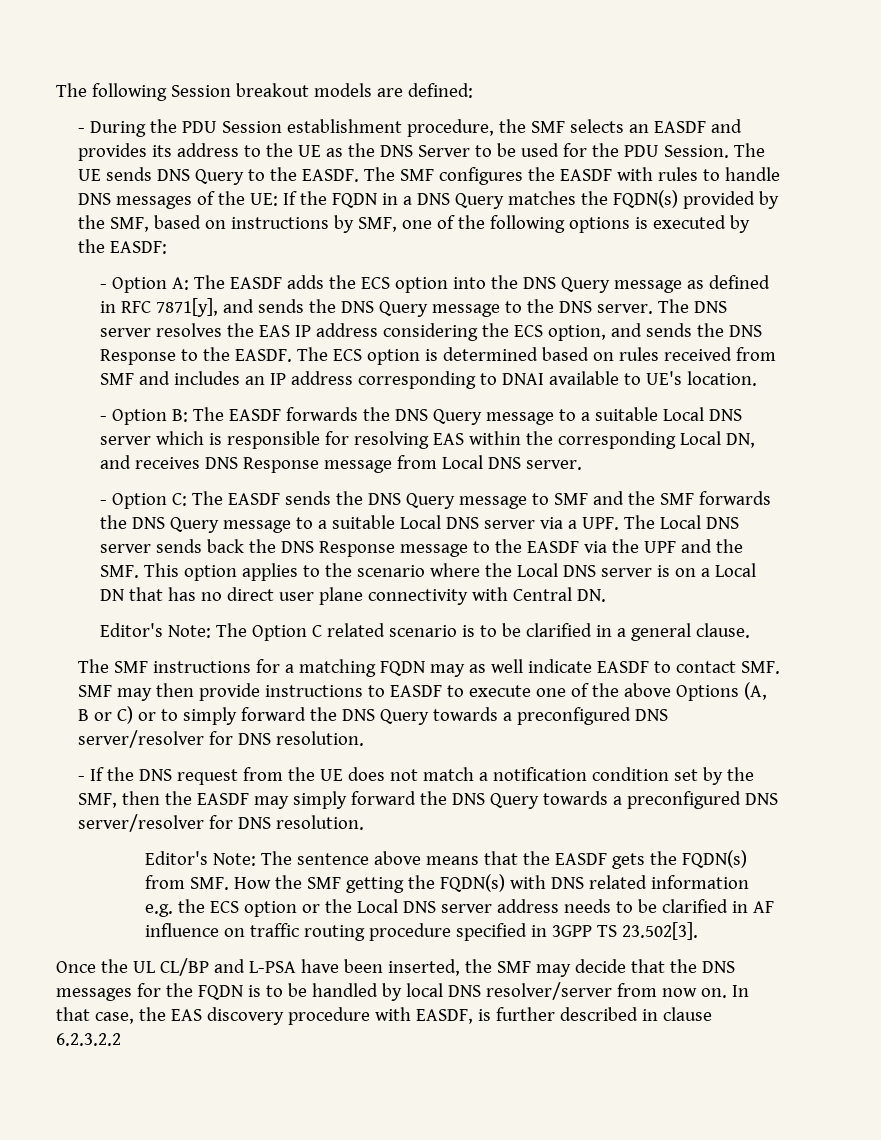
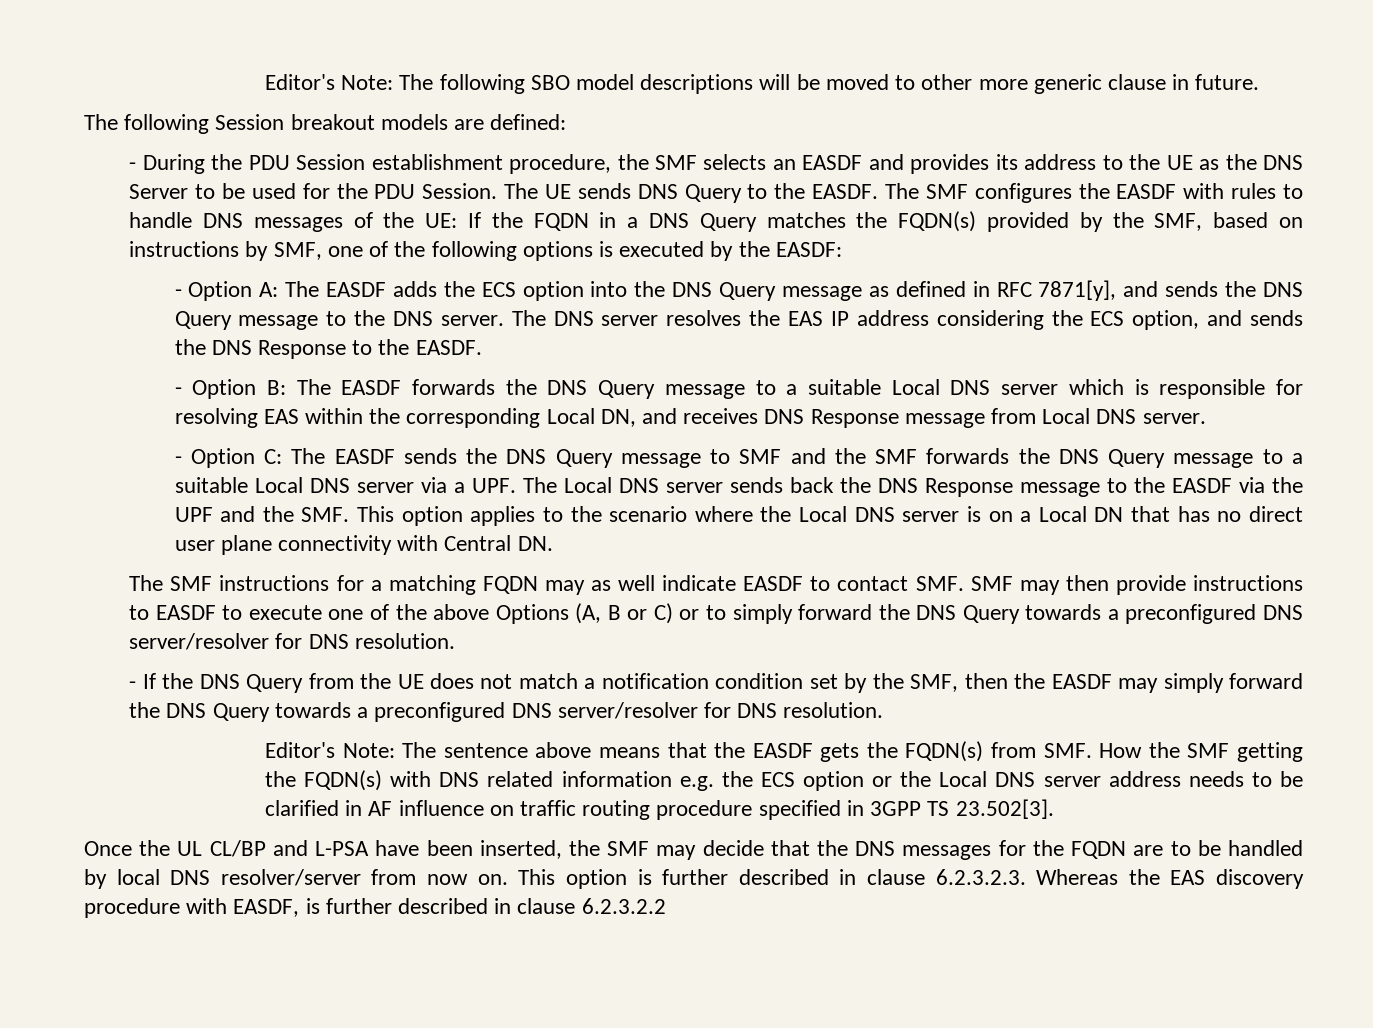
(56, 90) none -> [265,74,1260,94] Editor's Note: The following SBO model descriptions will be moved to other more generic clause in future. //
[297,347,777,365] [100,371,758,389] The ECS option is determined based on rules received from SMF and includes an IP address corresponding to DNAI available to UE's location. -> (482, 347) none
[100,623,751,641] // Editor's Note: The Option C related scenario is to be clarified in a general clause. -> (553, 543) none
[177,769,239,785] request -> [246,674,304,693] Query
[247,985,261,997] is -> [1133,845,1164,856] are
[731,985,749,997] [56,1007,134,1024] In that case, -> [518,869,1119,889] This option is further described in clause 6.2.3.2.3. Whereas

